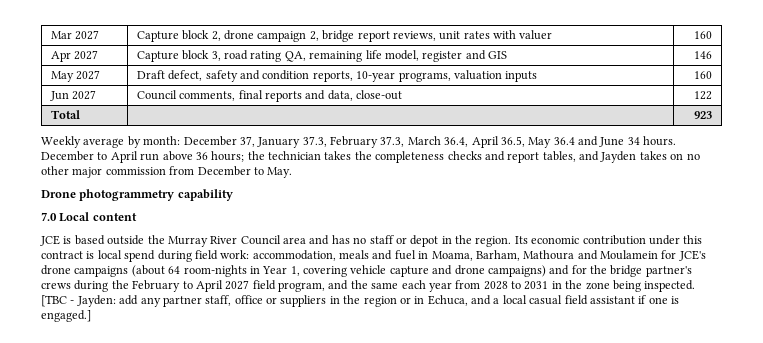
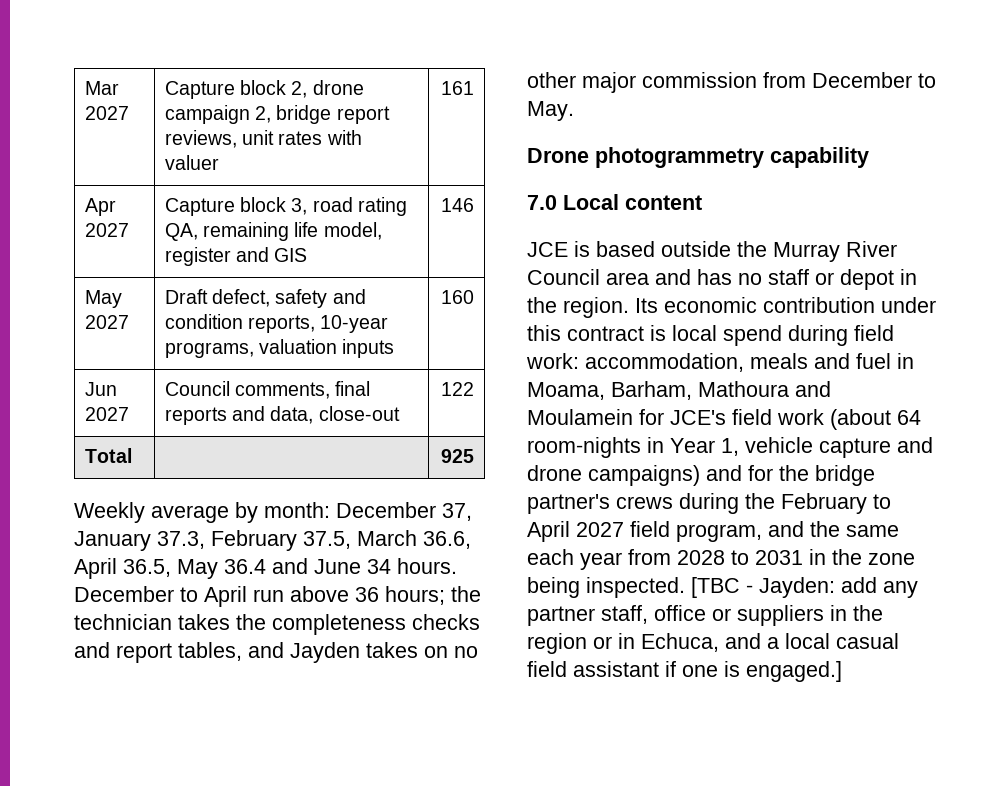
[694,31,713,39] 160 -> [441,81,475,95] 161
[694,111,713,119] 923 -> [441,449,475,463] 925
[380,136,469,147] 37.3, March 36.4, -> [303,530,471,549] 37.5, March 36.6,
[41,265,129,277] drone campaigns -> [732,409,824,425] field work
[303,266,347,277] covering -> (739, 447) none

